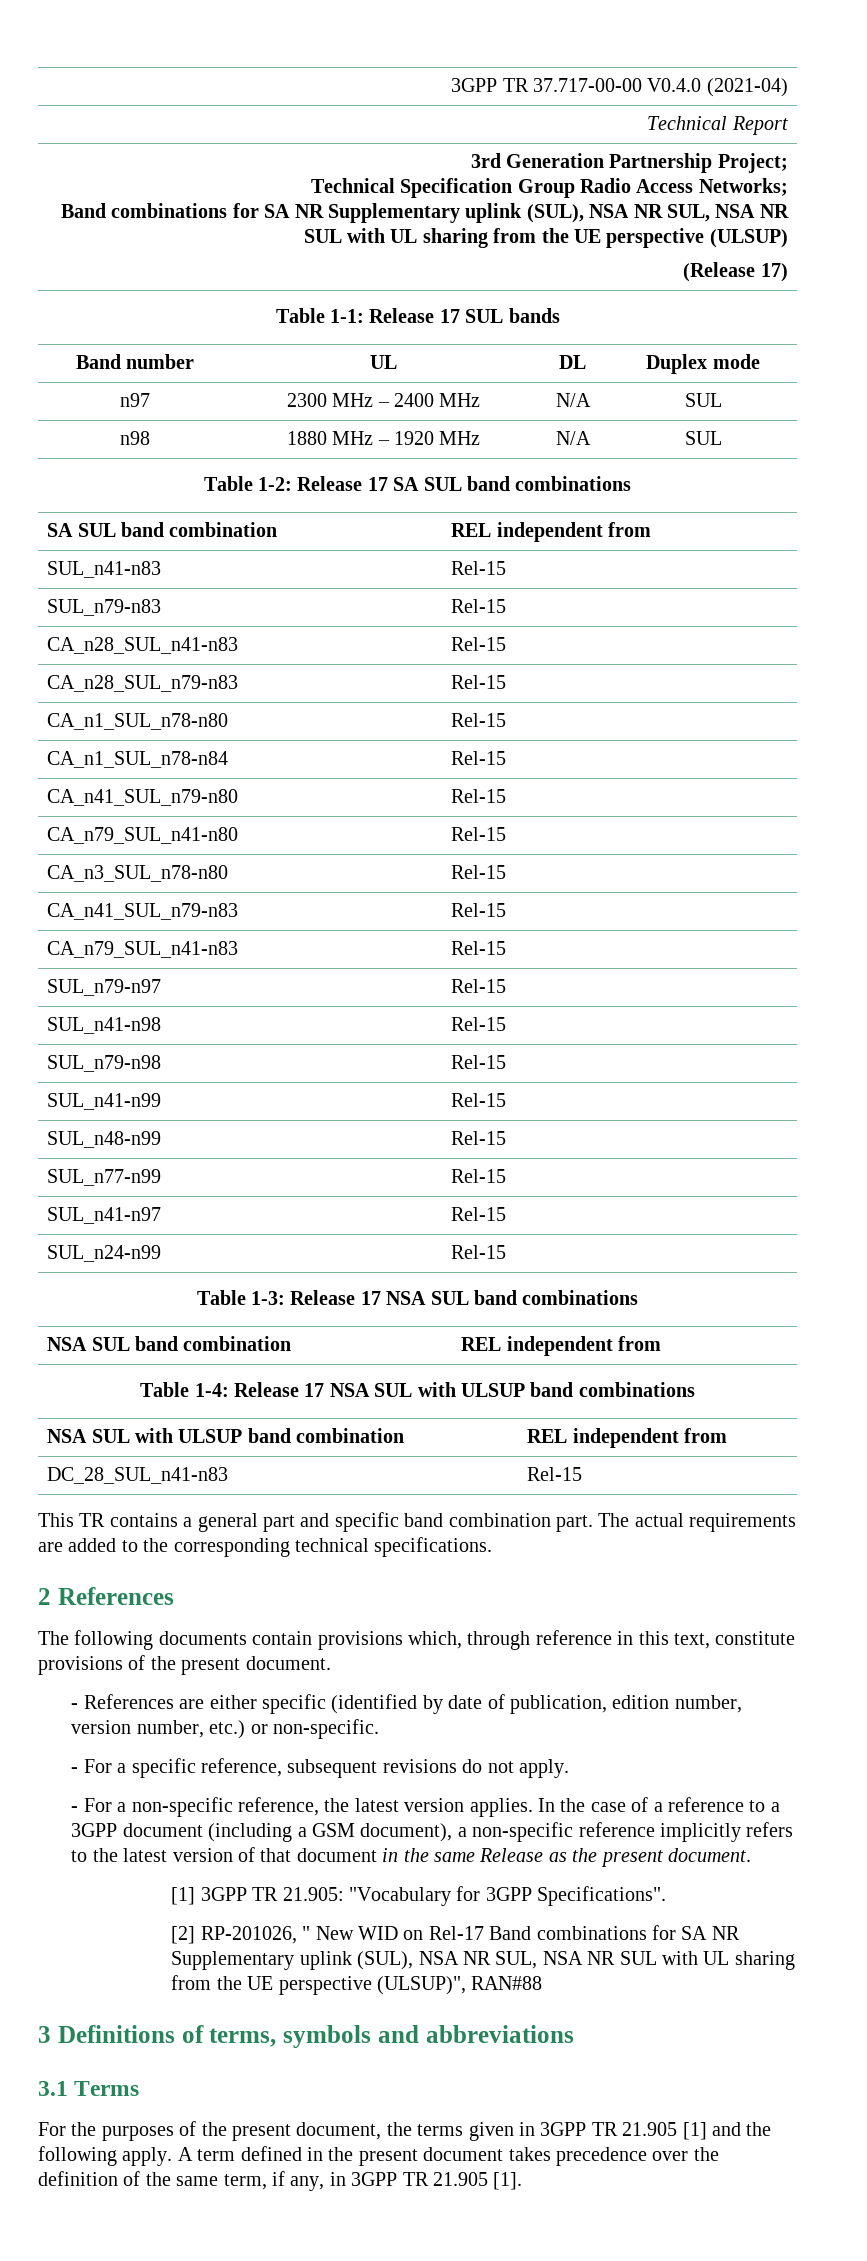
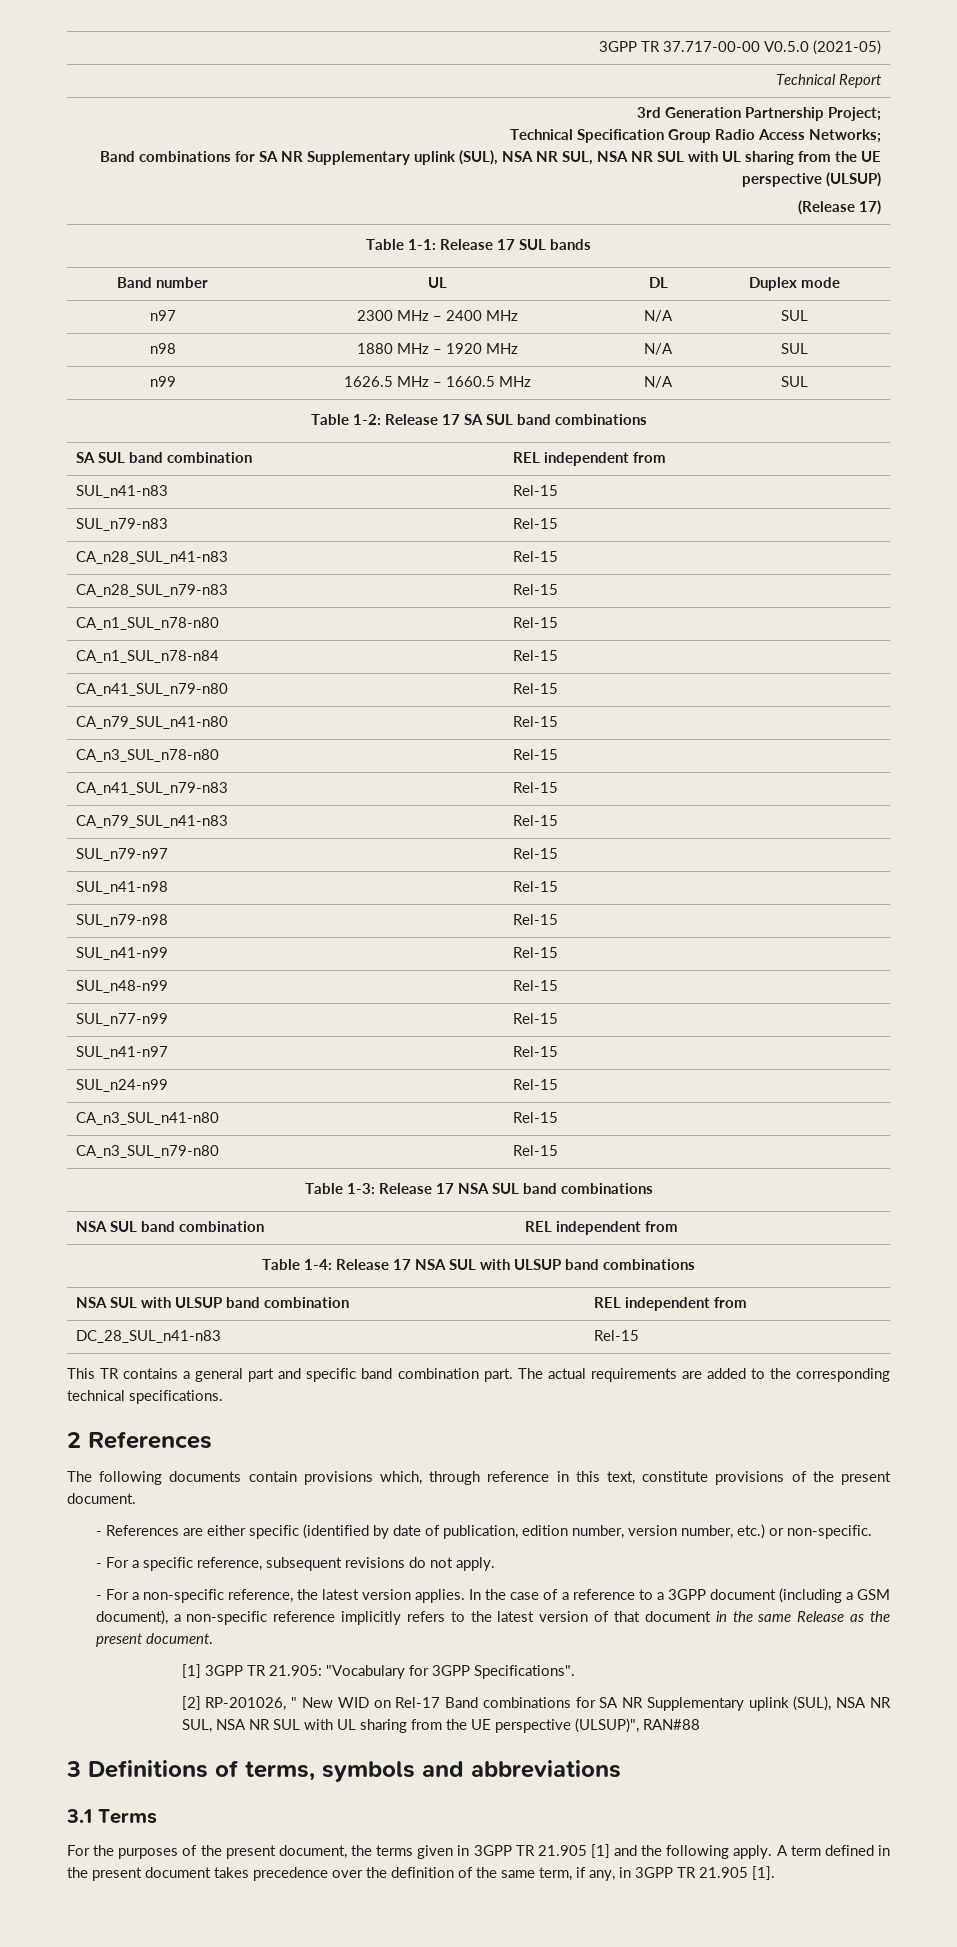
[647,78,788,97] V0.4.0 (2021-04) -> [763,40,881,55] V0.5.0 (2021-05)
(722, 438) none -> [149,376,176,387] [344,376,531,387] [644,376,673,388] [780,376,808,387] // n99 | 1626.5 MHz – 1660.5 MHz | N/A | SUL
(507, 1252) none -> [76,1112,220,1125] [513,1112,559,1123] [76,1145,220,1158] [513,1145,559,1156] // CA_n3_SUL_n41-n80 | Rel-15 // CA_n3_SUL_n79-n80 | Rel-15

